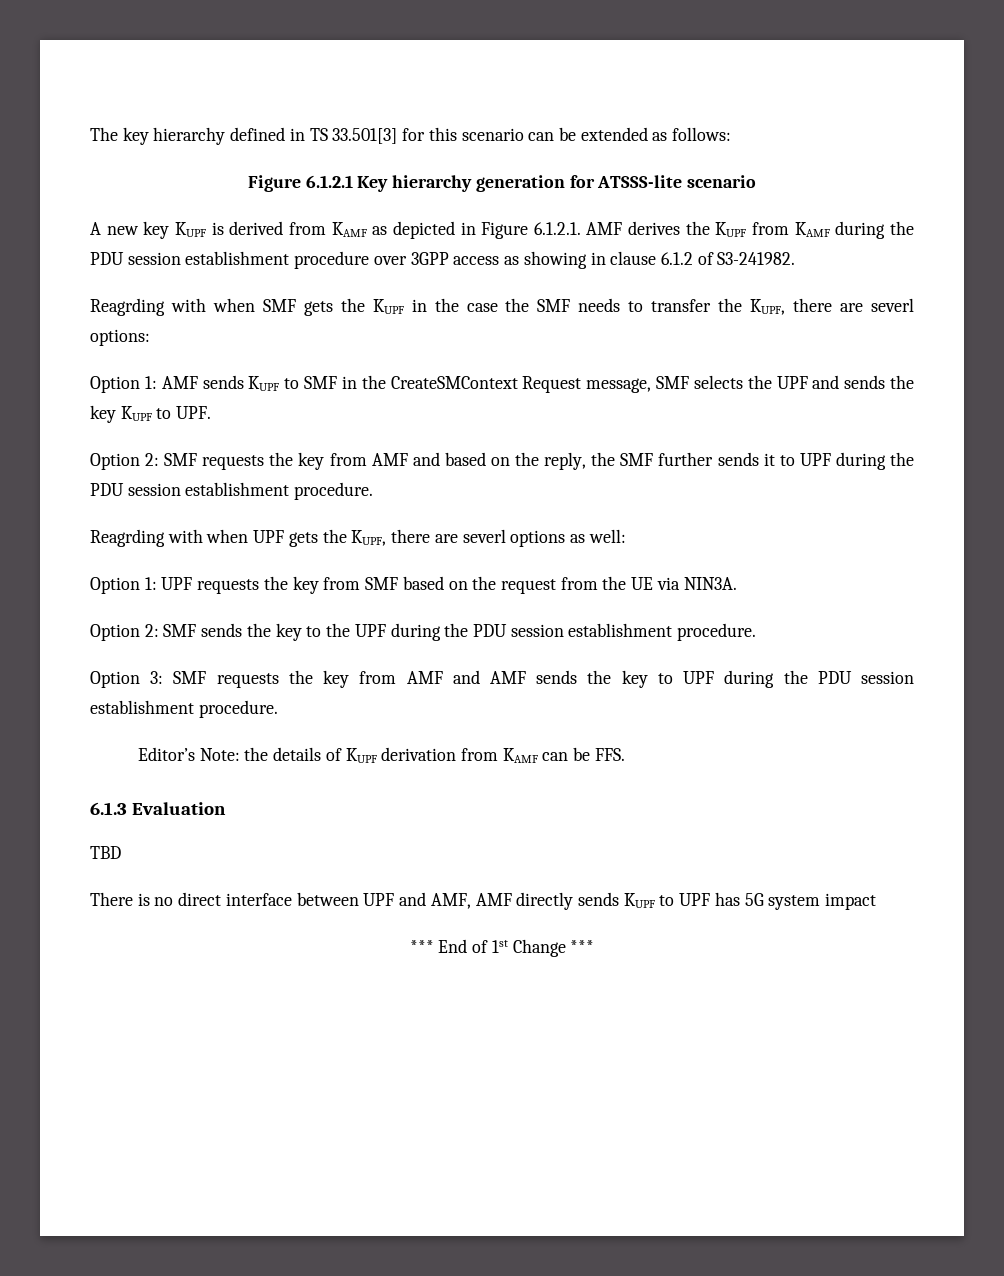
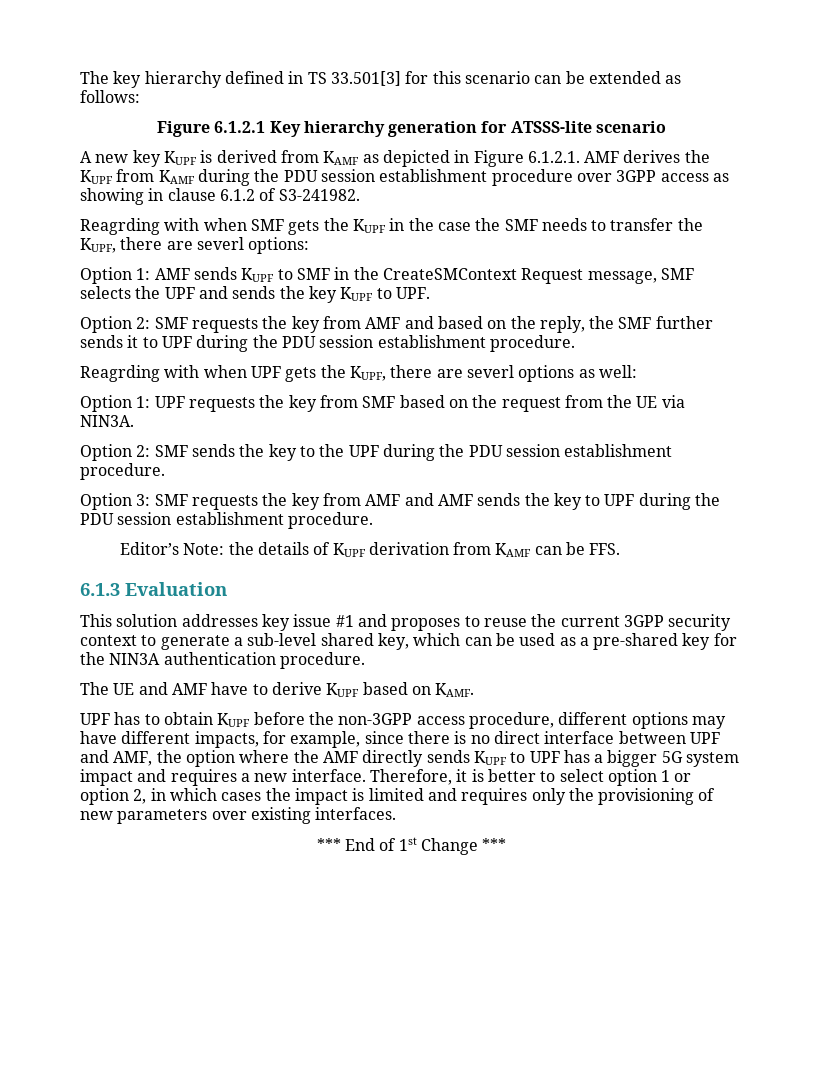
[90,846,121,859] [90,892,133,906] TBD // There -> [80,614,732,631] [80,633,737,650] [80,652,365,669] [80,682,475,697] [80,712,726,729] [80,731,450,748] This solution addresses key issue #1 and proposes to reuse the current 3GPP security context to generate a sub-level shared key, which can be used as a pre-shared key for the NIN3A authentication procedure. // The UE and AMF have to derive KUPF based on KAMF. // UPF has to obtain KUPF before the non-3GPP access procedure, different options may have different impacts, for example, since there
(471, 901) none -> [156,750,319,767] the option where the
(740, 899) none -> [594,750,658,767] a bigger
(877, 901) none -> [137,769,692,786] [80,788,716,805] [80,807,397,824] and requires a new interface. Therefore, it is better to select option 1 or option 2, in which cases the impact is limited and requires only the provisioning of new parameters over existing interfaces.

